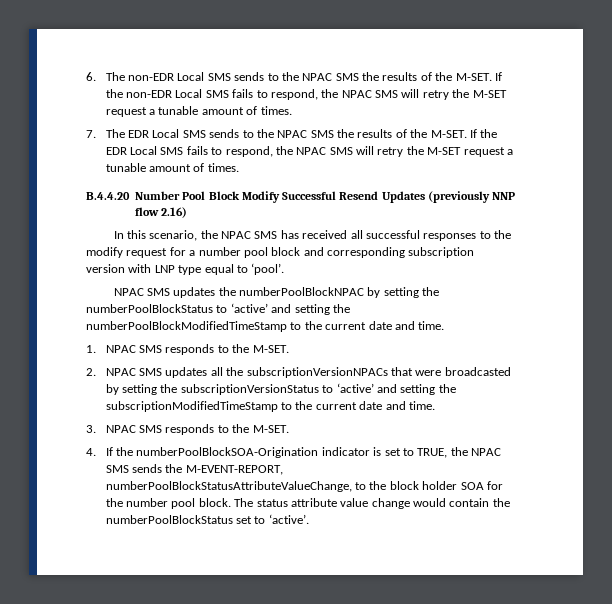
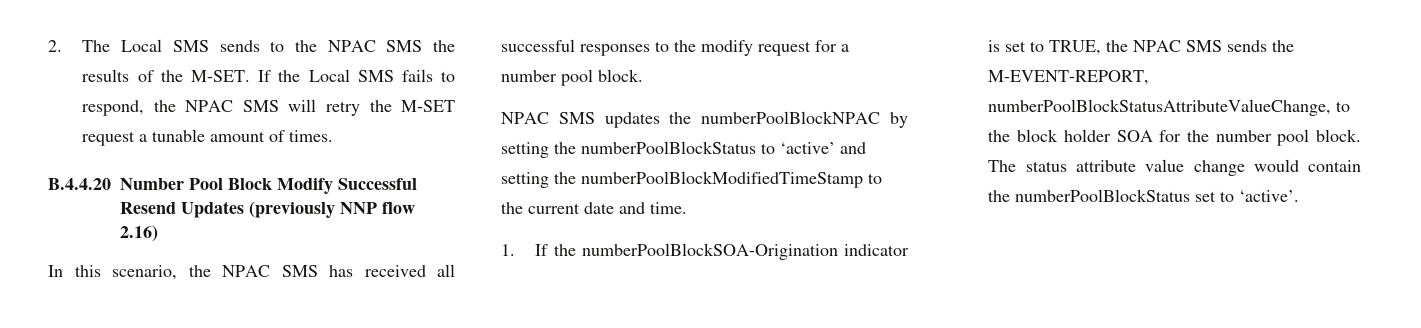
[86,72,175,81] 6. The non-EDR -> [48,40,111,52] 2. The
[126,89,507,100] [105,106,292,117] [86,129,498,138] [105,147,127,155] non-EDR Local SMS fails to respond, the NPAC SMS will retry the M-SET request a tunable amount of times. // 7. The EDR Local SMS sends to the NPAC SMS the results of the M-SET. If the EDR -> (301, 76) none
[271,247,475,258] [86,263,285,275] block and corresponding subscription version with LNP type equal to ‘pool’. -> [598,69,643,82] block.
[105,344,289,355] [86,367,511,378] [105,383,456,395] [105,401,435,412] [86,424,289,435] [86,448,96,456] NPAC SMS responds to the M-SET. // 2. NPAC SMS updates all the subscriptionVersionNPACs that were broadcasted by setting the subscriptionVersionStatus to ‘active’ and setting the subscriptionModifiedTimeStamp to the current date and time. // 3. NPAC SMS responds to the M-SET. // 4. -> (515, 250) none

